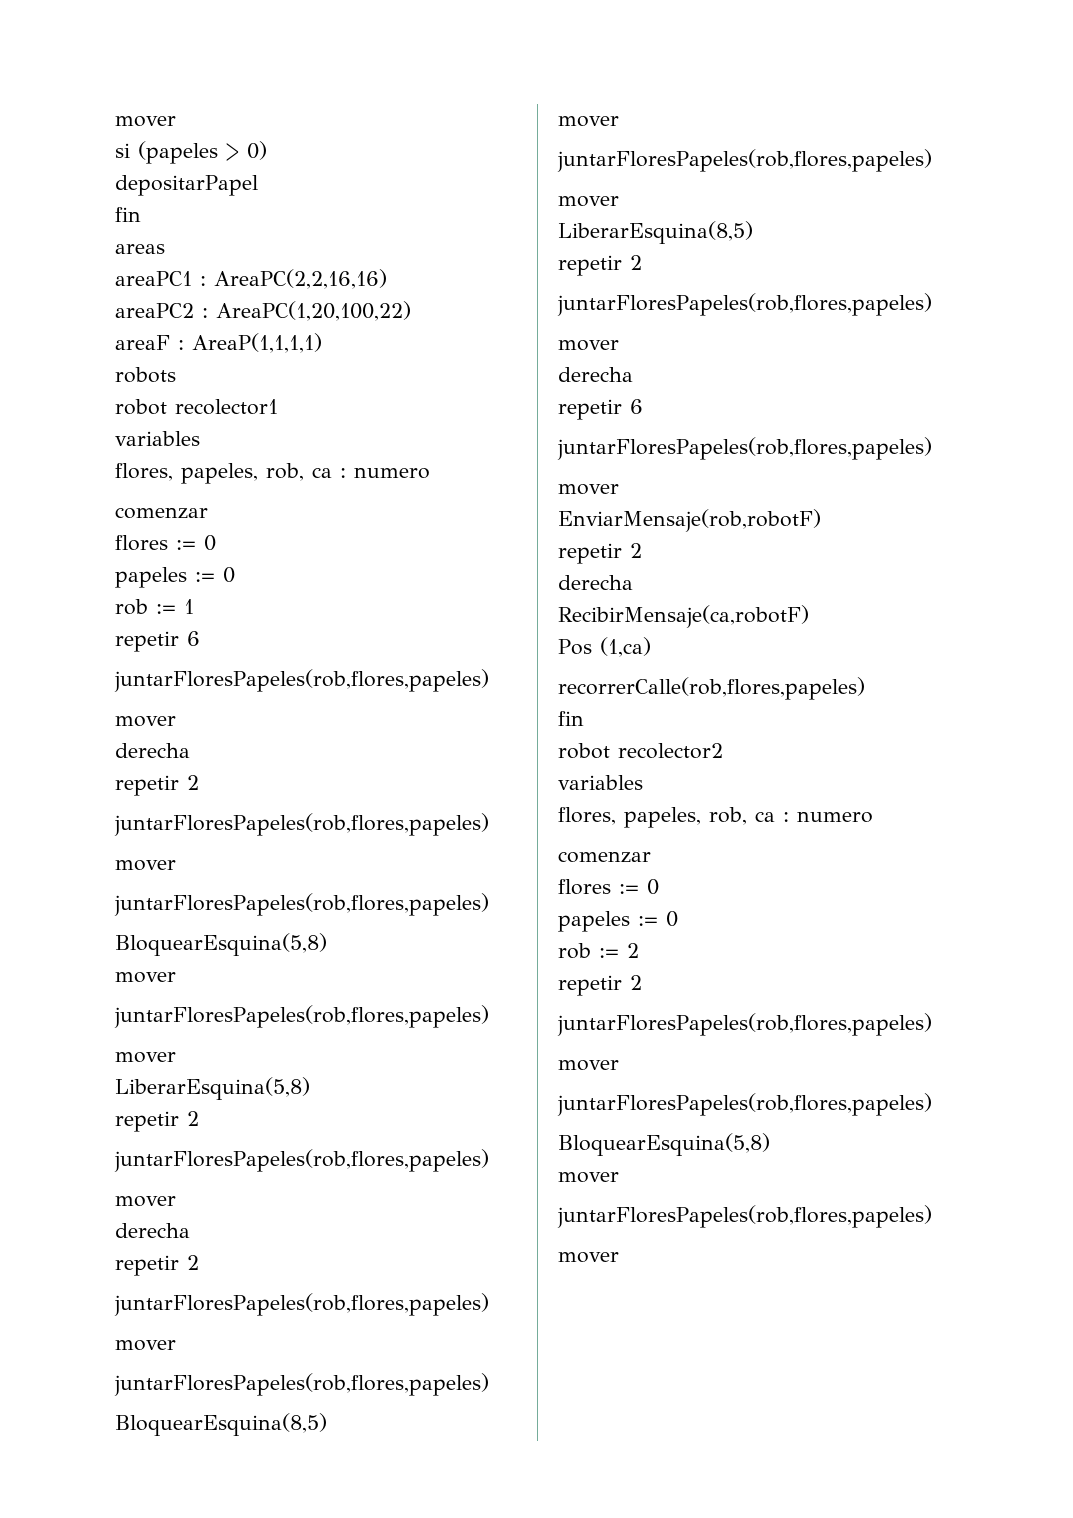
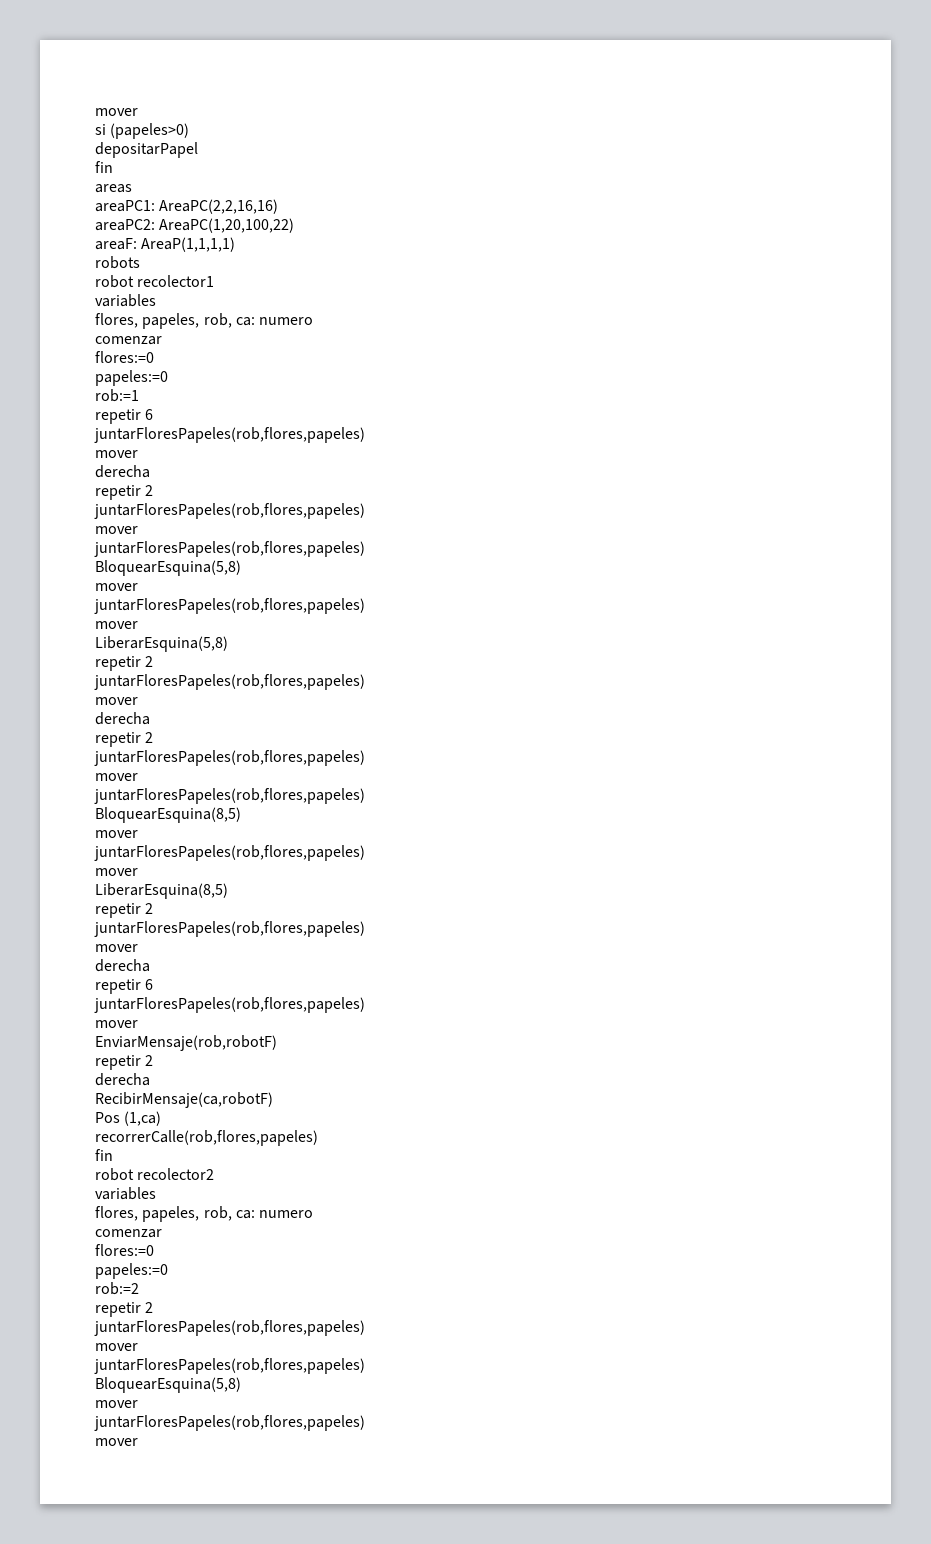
[138,141,267,164] (papeles > 0) -> [110,123,190,139] (papeles>0)
[115,271,206,286] areaPC1 : -> [95,200,155,212] areaPC1:
[115,303,208,318] areaPC2 : -> [95,219,155,231] areaPC2:
[115,335,184,350] areaF : -> [95,238,137,250] areaF:
[312,467,430,479] [115,507,208,519] [115,535,216,551] [115,567,235,588] [115,599,194,615] ca : numero // comenzar // flores := 0 // papeles := 0 // rob := 1 -> [235,317,314,326] [95,336,162,345] [95,351,154,363] [95,370,168,386] [95,389,139,402] ca: numero // comenzar // flores:=0 // papeles:=0 // rob:=1
[755,811,873,823] [558,851,651,863] [558,879,659,895] [558,911,678,932] [558,943,639,959] ca : numero // comenzar // flores := 0 // papeles := 0 // rob := 2 -> [235,1210,314,1219] [95,1229,162,1238] [95,1244,154,1256] [95,1263,168,1279] [95,1282,139,1295] ca: numero // comenzar // flores:=0 // papeles:=0 // rob:=2

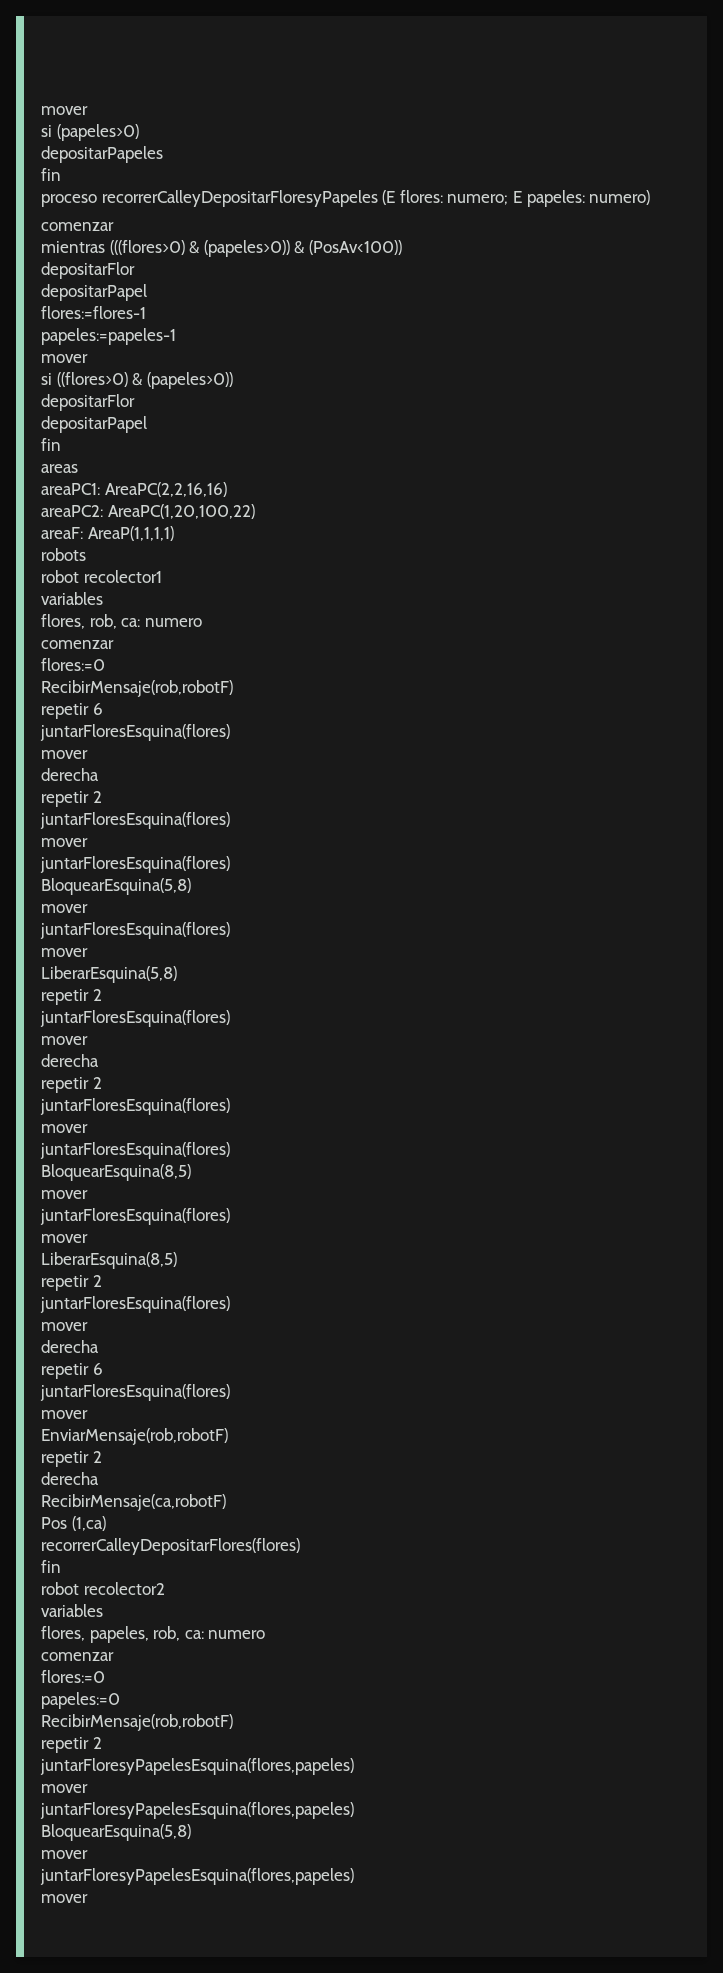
(190, 131) none -> [41,146,163,163] [41,168,61,181] [41,190,651,207] [41,222,114,231] [41,240,402,257] [41,262,135,279] [41,284,147,301] [41,306,146,319] [41,328,176,345] [41,354,88,363] [41,372,233,389] [41,394,135,411] // depositarPapeles // fin // proceso recorrerCalleyDepositarFloresyPapeles (E flores: numero; E papeles: numero) // comenzar // mientras (((flores>0) & (papeles>0)) & (PosAv<100)) // depositarFlor // depositarPapel // flores:=flores-1 // papeles:=papeles-1 // mover // si ((flores>0) & (papeles>0)) // depositarFlor
[142,313,314,329] [95,336,162,345] [95,351,154,363] [95,370,168,386] [95,389,139,402] [95,409,154,424] [94,427,365,443] [95,450,138,458] [95,465,150,478] [95,485,154,500] [94,503,365,519] [95,526,138,534] [94,541,365,557] [95,560,241,576] [95,583,138,591] [94,598,365,614] papeles, rob, ca: numero // comenzar // flores:=0 // papeles:=0 // rob:=1 // repetir 6 // juntarFloresPapeles(rob,flores,papeles) // mover // derecha // repetir 2 // juntarFloresPapeles(rob,flores,papeles) // mover // juntarFloresPapeles(rob,flores,papeles) // BloquearEsquina(5,8) // mover // juntarFloresPapeles(rob,flores,papeles) -> [89,614,202,629] [41,640,114,649] [41,658,105,671] [41,680,233,697] [41,703,103,719] [40,724,230,741] [41,750,88,759] [41,768,99,781] [41,791,102,807] [40,812,230,829] [41,838,88,847] [40,856,230,873] [41,878,191,895] [41,904,88,913] [40,922,230,939] rob, ca: numero // comenzar // flores:=0 // RecibirMensaje(rob,robotF) // repetir 6 // juntarFloresEsquina(flores) // mover // derecha // repetir 2 // juntarFloresEsquina(flores) // mover // juntarFloresEsquina(flores) // BloquearEsquina(5,8) // mover // juntarFloresEsquina(flores)
[94,674,365,690] [95,697,138,705] [95,712,150,725] [95,732,154,747] [94,750,365,766] [95,773,138,781] [94,788,365,804] juntarFloresPapeles(rob,flores,papeles) // mover // derecha // repetir 2 // juntarFloresPapeles(rob,flores,papeles) // mover // juntarFloresPapeles(rob,flores,papeles) -> [40,1010,230,1027] [41,1036,88,1045] [41,1054,99,1067] [41,1077,102,1093] [40,1098,230,1115] [41,1124,88,1133] [40,1142,230,1159] juntarFloresEsquina(flores) // mover // derecha // repetir 2 // juntarFloresEsquina(flores) // mover // juntarFloresEsquina(flores)
[94,845,365,861] juntarFloresPapeles(rob,flores,papeles) -> [40,1208,230,1225] juntarFloresEsquina(flores)
[94,921,365,937] juntarFloresPapeles(rob,flores,papeles) -> [40,1296,230,1313] juntarFloresEsquina(flores)
[94,997,365,1013] juntarFloresPapeles(rob,flores,papeles) -> [40,1384,230,1401] juntarFloresEsquina(flores)
[95,1130,318,1146] recorrerCalle(rob,flores,papeles) -> [41,1538,300,1555] recorrerCalleyDepositarFlores(flores)
[95,1282,139,1295] [95,1302,154,1317] [94,1320,365,1336] [95,1343,138,1351] [94,1358,365,1374] [95,1377,241,1393] [95,1400,138,1408] [94,1415,365,1431] rob:=2 // repetir 2 // juntarFloresPapeles(rob,flores,papeles) // mover // juntarFloresPapeles(rob,flores,papeles) // BloquearEsquina(5,8) // mover // juntarFloresPapeles(rob,flores,papeles) -> [41,1714,233,1731] [41,1737,102,1753] [40,1758,354,1775] [41,1784,88,1793] [40,1802,354,1819] [41,1824,191,1841] [41,1850,88,1859] [40,1868,354,1885] RecibirMensaje(rob,robotF) // repetir 2 // juntarFloresyPapelesEsquina(flores,papeles) // mover // juntarFloresyPapelesEsquina(flores,papeles) // BloquearEsquina(5,8) // mover // juntarFloresyPapelesEsquina(flores,papeles)

